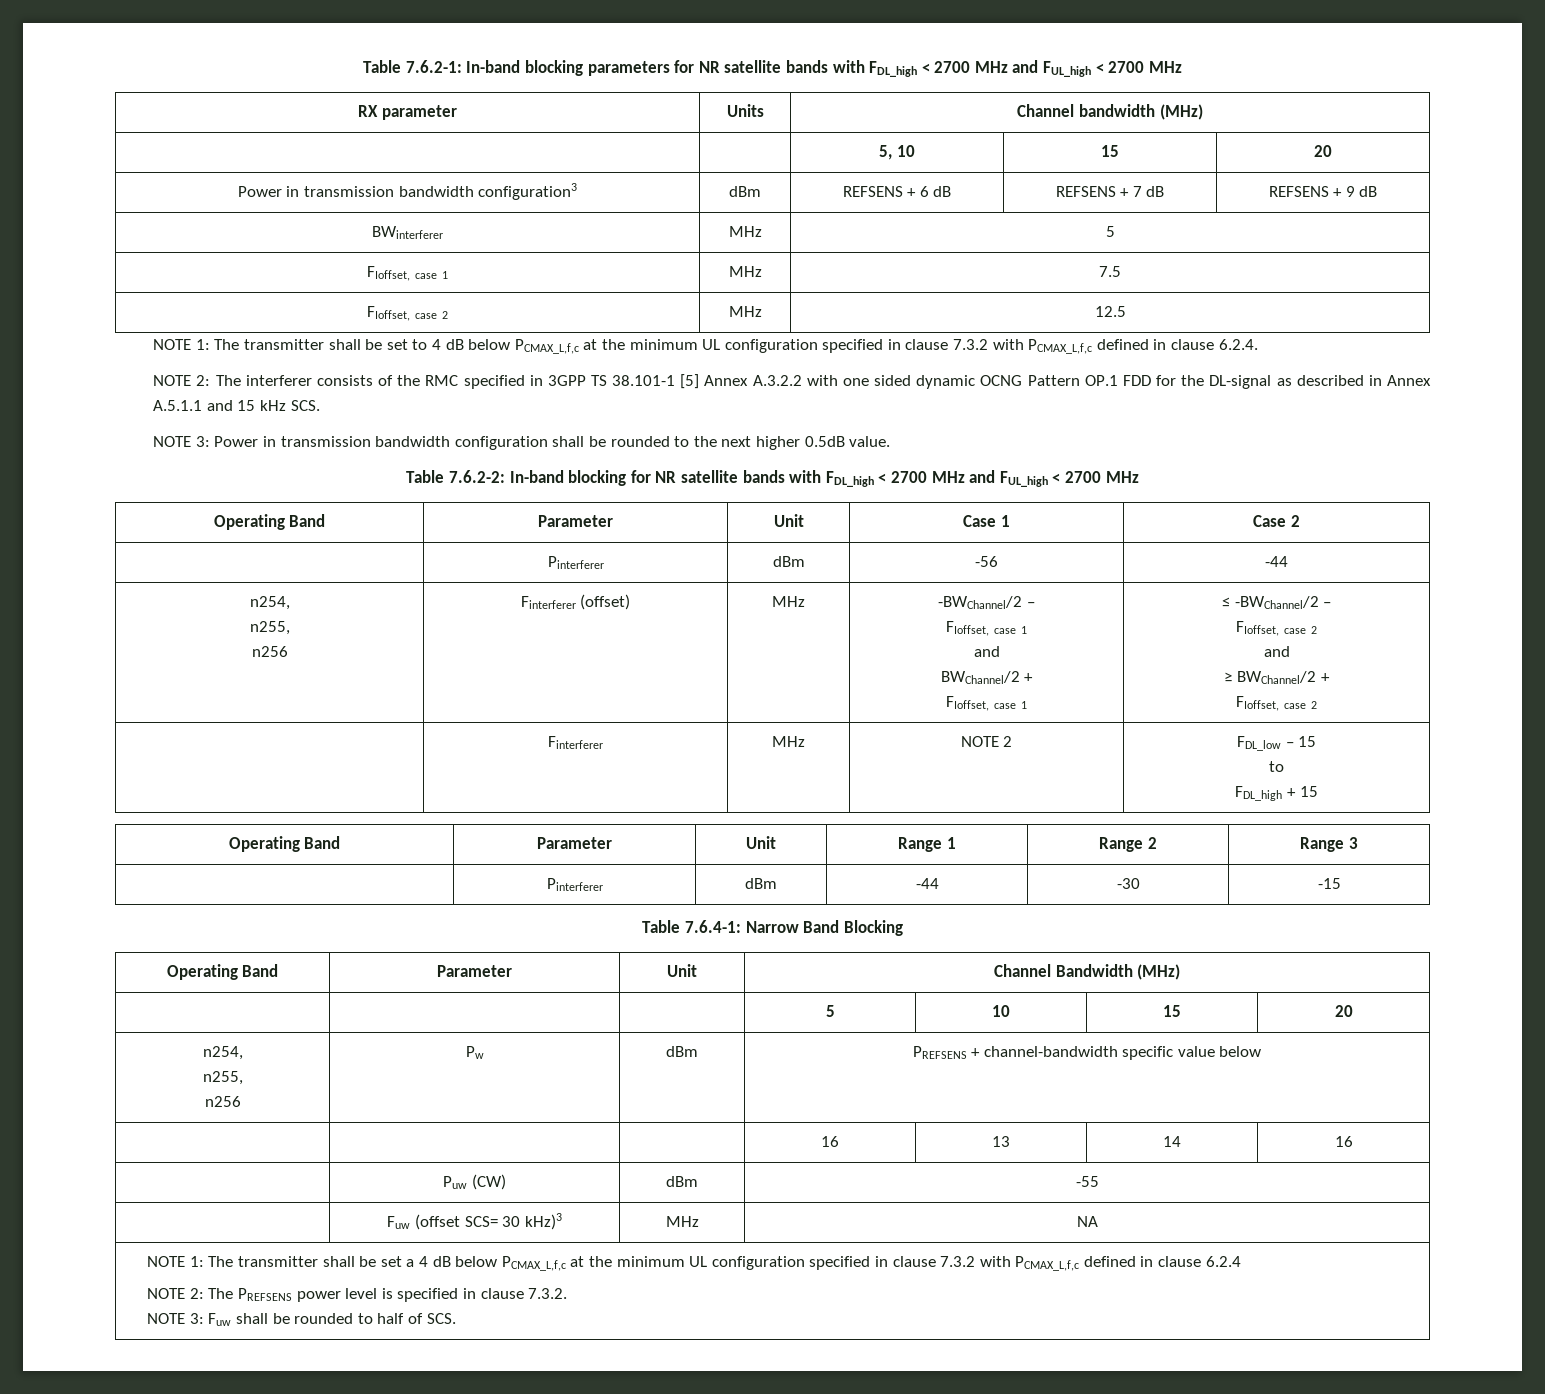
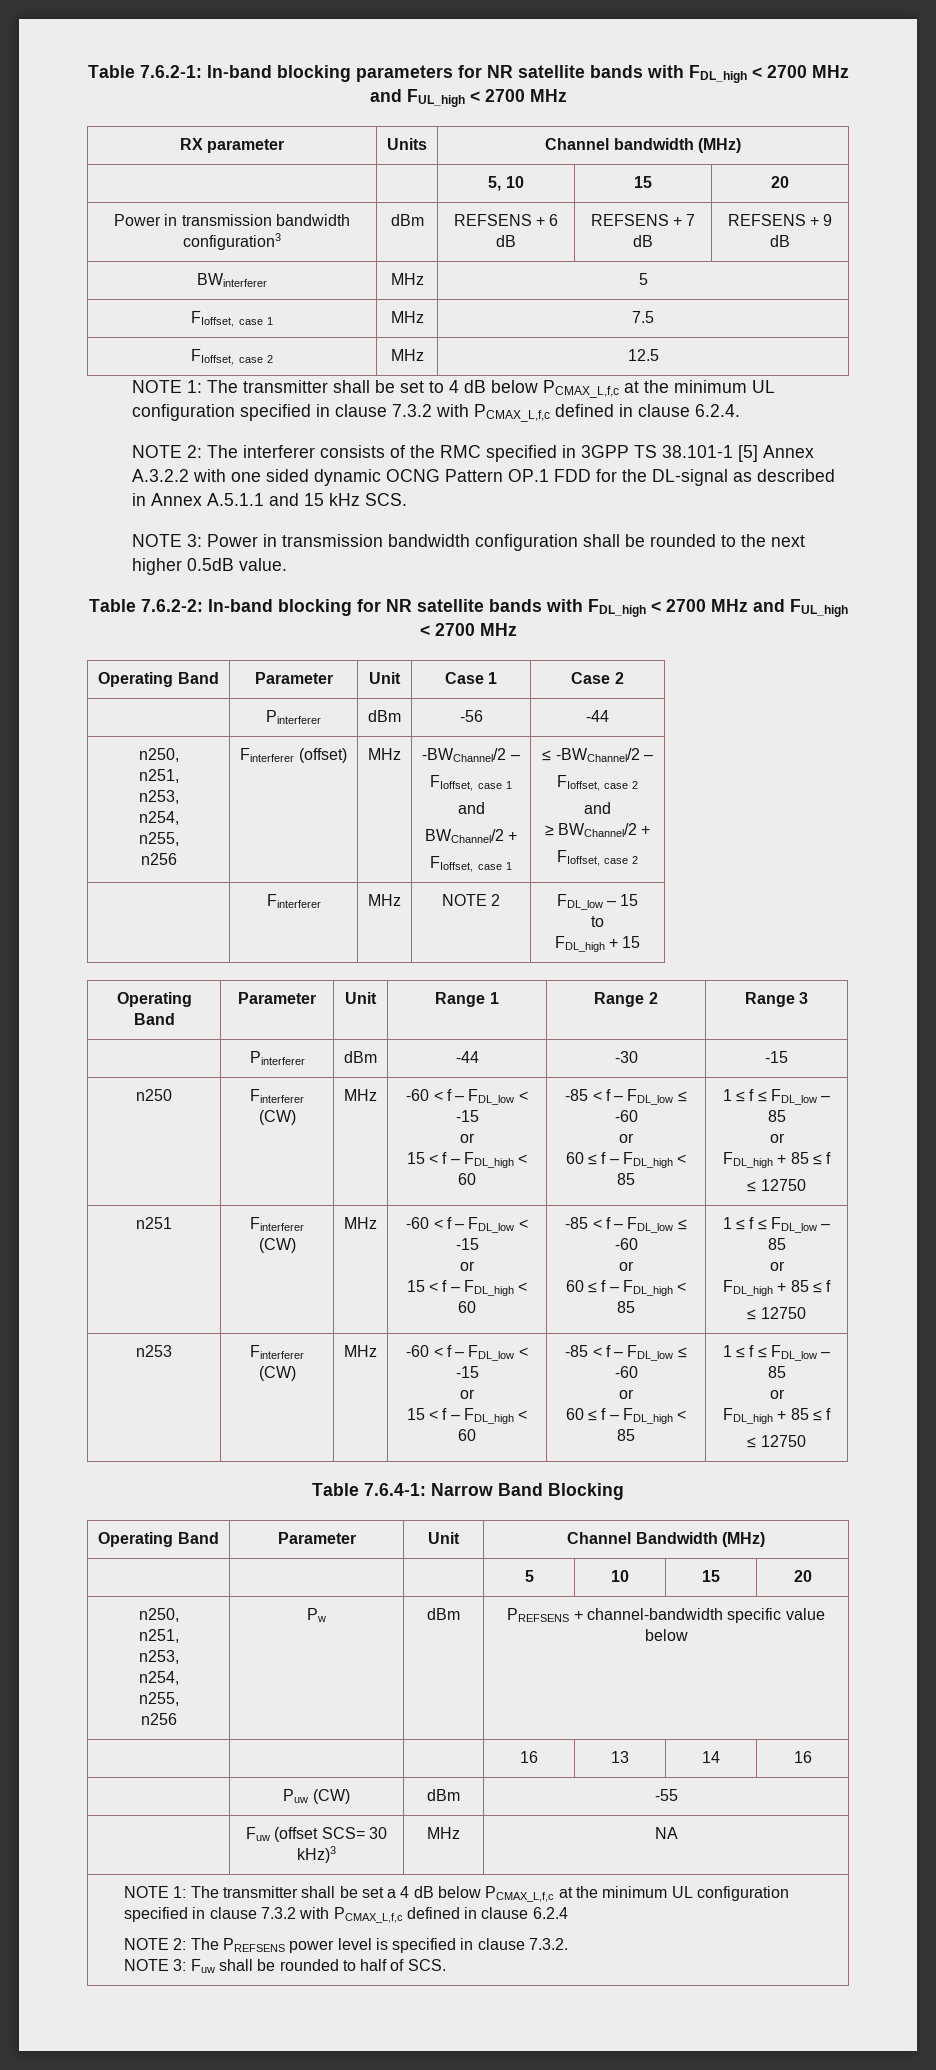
(1288, 561) none -> [138,748,179,762] [138,769,179,783] [138,790,179,804] n250, // n251, // n253, //
(1341, 883) none -> [136,1089,172,1101] [250,1089,304,1103] [258,1110,296,1125] [344,1089,377,1101] [406,1089,528,1105] [455,1110,479,1122] [460,1133,475,1143] [406,1152,528,1168] [458,1173,476,1185] [565,1089,687,1105] [614,1110,638,1122] [618,1133,634,1143] [565,1152,687,1168] [616,1173,635,1185] [722,1089,831,1105] [767,1110,786,1122] [769,1133,785,1143] [722,1152,832,1168] [747,1179,806,1192] [136,1217,172,1229] [250,1217,304,1231] [258,1238,296,1253] [344,1217,377,1229] [406,1217,528,1233] [455,1238,479,1250] [460,1261,475,1271] [406,1280,528,1296] [458,1301,476,1313] [565,1217,687,1233] [614,1238,638,1250] [618,1261,634,1271] [565,1280,687,1296] [616,1301,635,1313] [722,1217,831,1233] [767,1238,786,1250] [769,1261,785,1271] [722,1280,832,1296] [747,1307,806,1320] [136,1345,172,1357] [250,1345,304,1359] [258,1366,296,1381] [344,1345,377,1357] [406,1345,528,1361] [455,1366,479,1378] [460,1389,475,1399] [406,1408,528,1424] [458,1429,476,1441] [565,1345,687,1361] [614,1366,638,1378] [618,1389,634,1399] [565,1408,687,1424] [616,1429,635,1441] [722,1345,831,1361] [767,1366,786,1378] [769,1389,785,1399] [722,1408,832,1424] [747,1435,806,1448] // n250 | Finterferer (CW) | MHz | -60 < f – FDL_low < -15 // or // 15 < f – FDL_high < 60 | -85 < f – FDL_low ≤ -60 // or // 60 ≤ f – FDL_high < 85 | 1 ≤ f ≤ FDL_low – 85 // or // FDL_high + 85 ≤ f // ≤ 12750 // n251 | Finterferer (CW) | MHz | -60 < f – FDL_low < -15 // or // 15 < f – FDL_high < 60 | -85 < f – FDL_low ≤ -60 // or // 60 ≤ f – FDL_high < 85 | 1 ≤ f ≤ FDL_low – 85 // or // FDL_high + 85 ≤ f // ≤ 12750 // n253 | Finterferer (CW) | MHz | -60 < f – FDL_low < -15 // or // 15 < f – FDL_high < 60 | -85 < f – FDL_low ≤ -60 // or // 60 ≤ f – FDL_high < 85 | 1 ≤ f ≤ FDL_low – 85 // or // FDL_high + 85 ≤ f // ≤ 12750
(1353, 1011) none -> [138,1608,179,1622] [138,1629,179,1643] [138,1650,179,1664] n250, // n251, // n253, //

